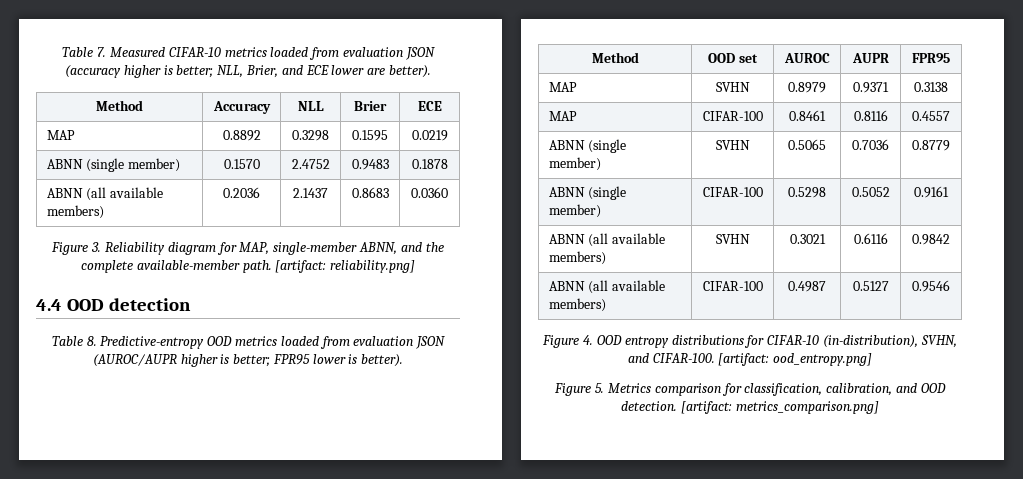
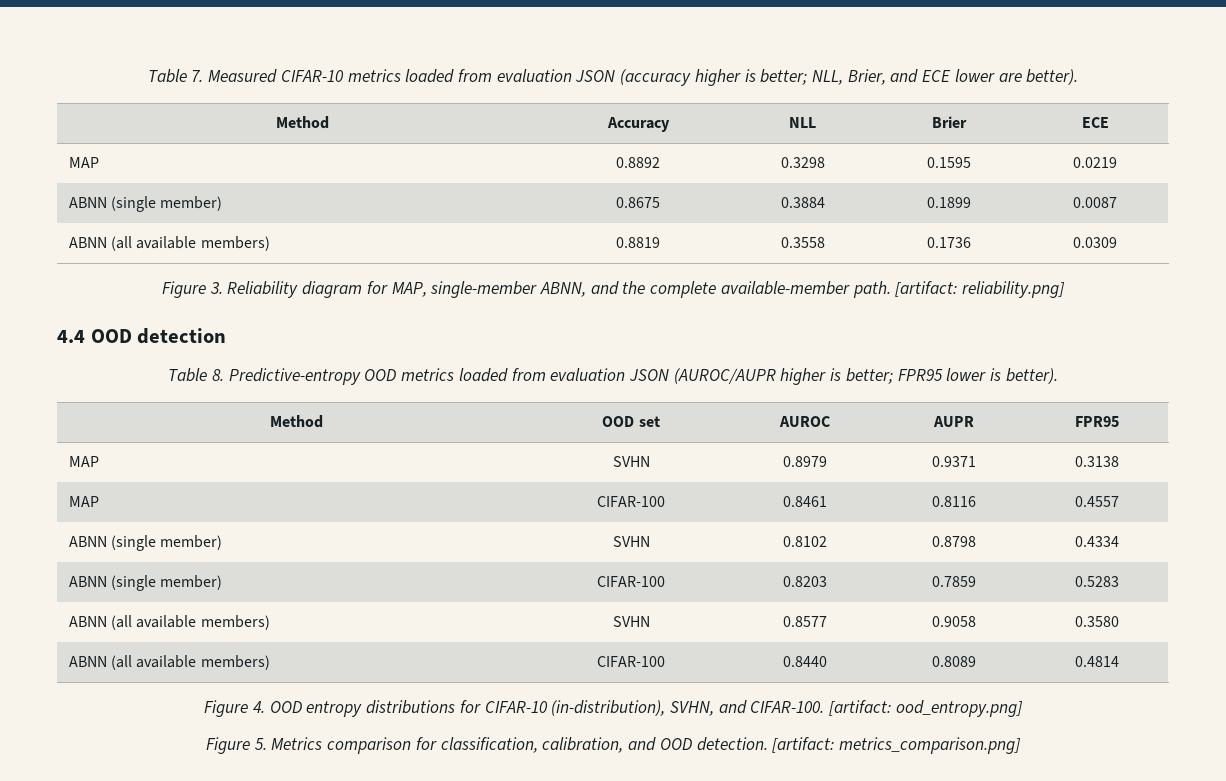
[223,159,260,169] [291,159,330,169] [351,159,389,170] [411,159,448,169] [46,187,164,201] [46,205,104,219] [223,187,260,198] [293,188,328,198] [351,187,389,198] [411,187,448,198] 0.1570 | 2.4752 | 0.9483 | 0.1878 // ABNN (all available members) | 0.2036 | 2.1437 | 0.8683 | 0.0360 -> [616,197,660,208] [780,197,825,208] [926,197,971,208] [1073,197,1117,208] [68,236,270,251] [616,237,660,248] [780,237,825,248] [926,237,971,248] [1073,237,1117,248] 0.8675 | 0.3884 | 0.1899 | 0.0087 // ABNN (all available members) | 0.8819 | 0.3558 | 0.1736 | 0.0309
[788,139,826,150] [852,139,889,150] [912,140,950,151] 0.5065 | 0.7036 | 0.8779 -> [783,536,827,547] [932,536,976,547] [1075,536,1119,547] 0.8102 | 0.8798 | 0.4334
[788,187,826,198] [851,187,890,197] [914,186,949,198] 0.5298 | 0.5052 | 0.9161 -> [783,576,827,587] [932,576,976,587] [1075,576,1119,587] 0.8203 | 0.7859 | 0.5283
[789,234,826,244] [853,233,888,244] [912,234,950,245] 0.3021 | 0.6116 | 0.9842 -> [783,616,827,627] [932,616,976,627] [1075,616,1119,627] 0.8577 | 0.9058 | 0.3580
[788,281,826,292] [852,281,889,291] [912,280,950,292] 0.4987 | 0.5127 | 0.9546 -> [783,656,827,667] [932,656,976,667] [1075,656,1119,667] 0.8440 | 0.8089 | 0.4814

